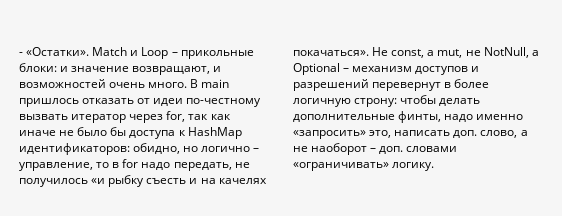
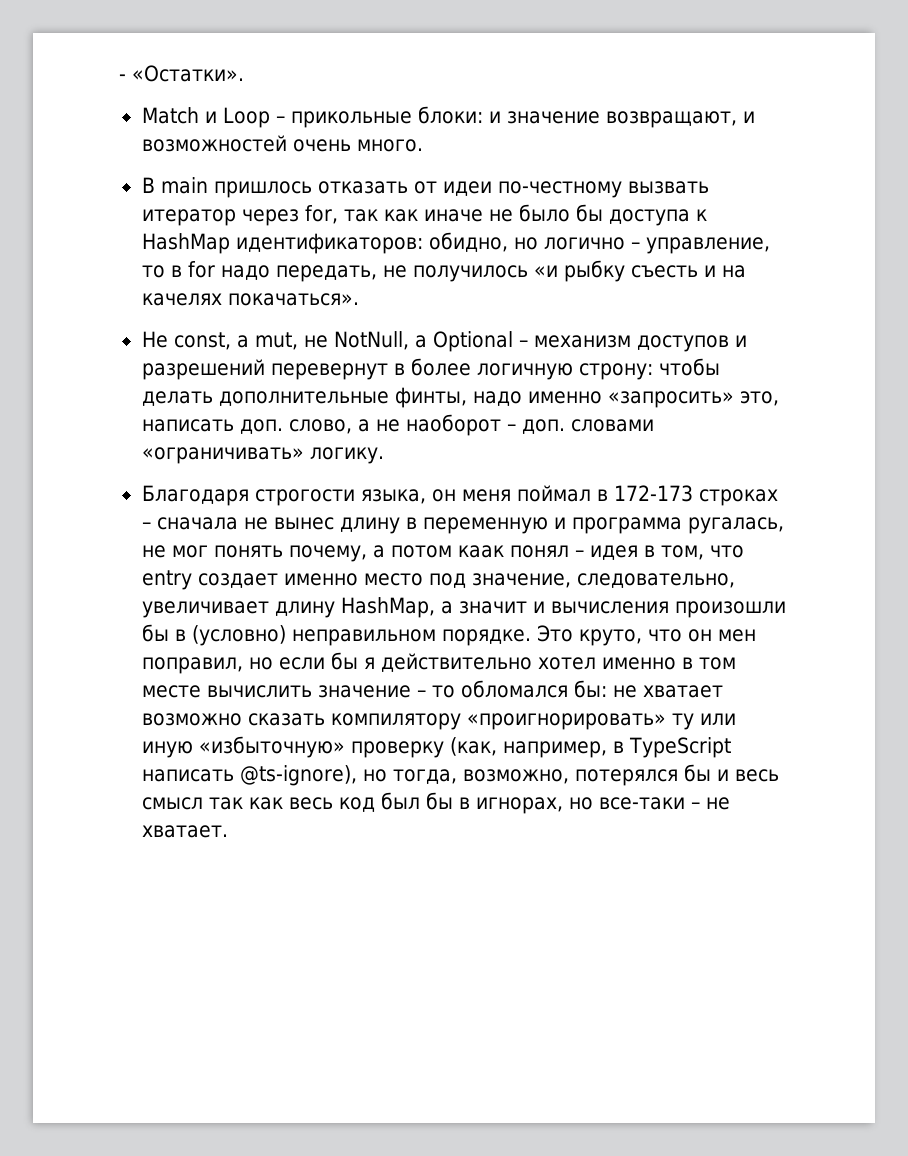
(90, 51) none -> (244, 73) //
(188, 85) none -> (423, 145) //
(369, 53) none -> (359, 299) //
(435, 166) none -> [141,485,778,506] [141,517,784,534] [141,545,744,562] [141,570,735,590] [141,597,786,618] [141,624,756,646] [141,652,736,674] [141,680,723,698] [141,713,736,730] [141,736,731,758] [141,764,779,786] [141,792,730,814] [141,825,228,838] // Благодаря строгости языка, он меня поймал в 172-173 строках – сначала не вынес длину в переменную и программа ругалась, не мог понять почему, а потом каак понял – идея в том, что entry создает именно место под значение, следовательно, увеличивает длину HashMap, а значит и вычисления произошли бы в (условно) неправильном порядке. Это круто, что он мен поправил, но если бы я действительно хотел именно в том месте вычислить значение – то обломался бы: не хватает возможно сказать компилятору «проигнорировать» ту или иную «избыточную» проверку (как, например, в TypeScript написать @ts-ignore), но тогда, возможно, потерялся бы и весь смысл так как весь код был бы в игнорах, но все-таки – не хватает.

